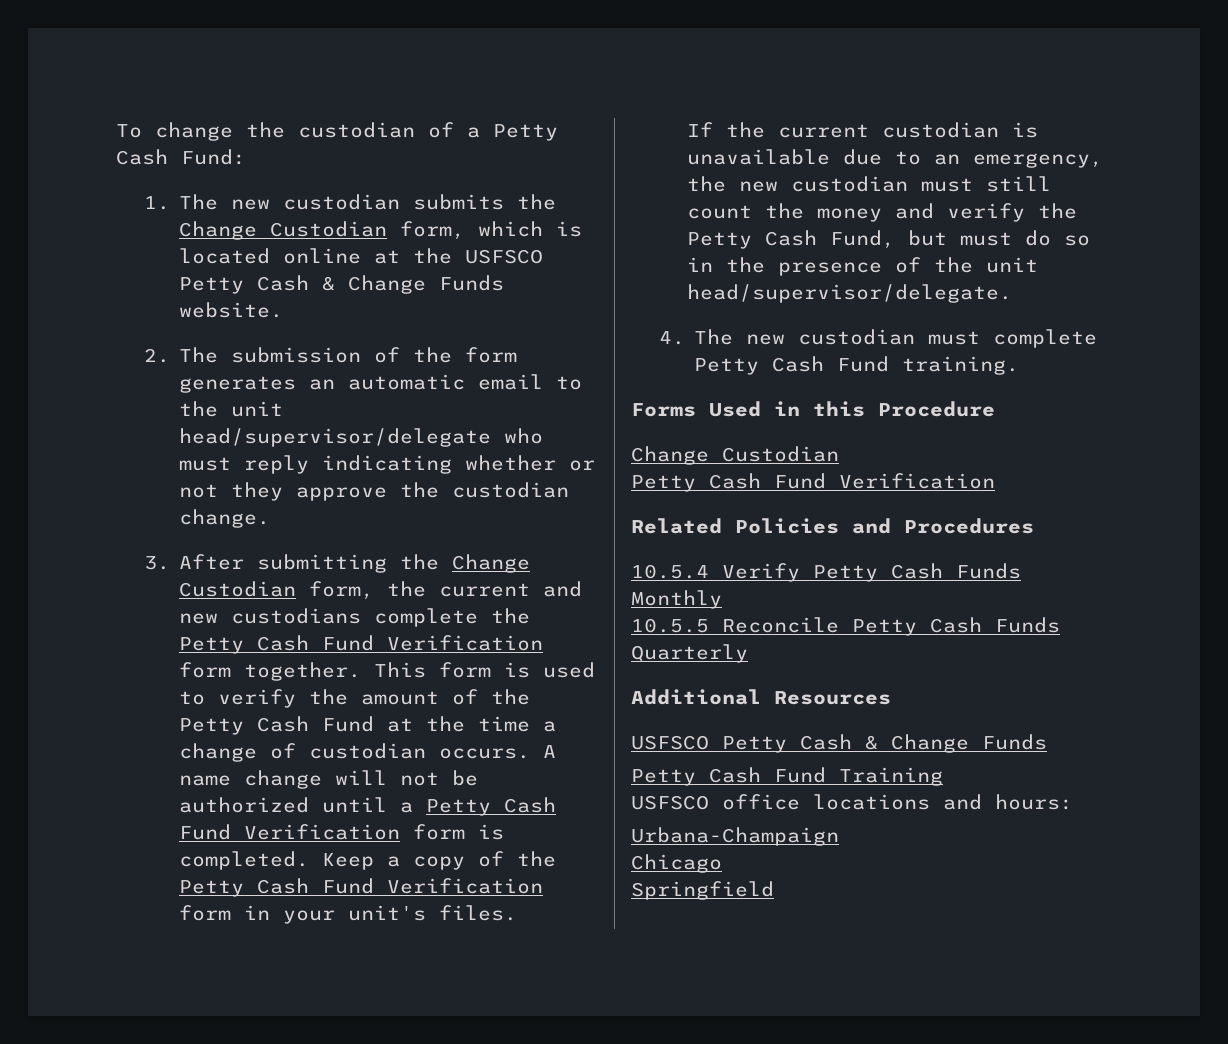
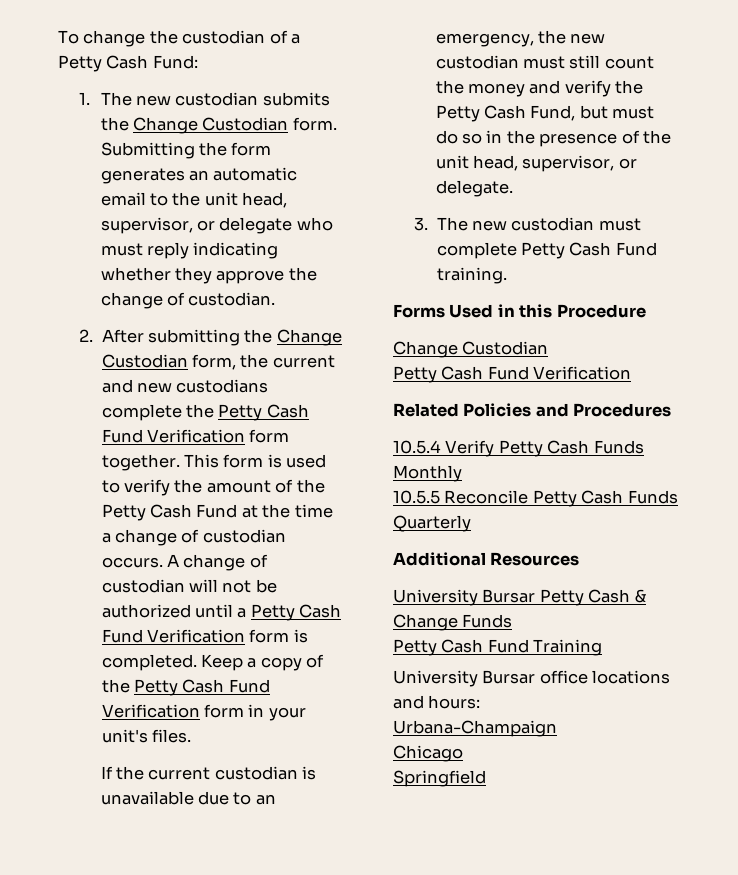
[400,221,583,240] [179,248,544,264] [179,275,505,294] [179,302,284,318] [143,347,401,363] form, which is located online at the USFSCO Petty Cash & Change Funds website. // 2. The submission of -> [292,117,337,131] [100,142,195,159] form. Submitting
[179,428,492,447] head/supervisor/delegate -> [242,192,288,208] [100,217,293,234] head, supervisor, or delegate
[569,460,596,471] [179,484,219,498] or not -> (171, 274) none
[452,482,570,498] [179,509,271,528] [143,556,170,570] custodian change. // 3. -> [100,292,276,309] [79,329,94,342] change of custodian. // 2.
[179,770,323,789] name change -> [183,554,268,571] [101,579,185,593] change of custodian
[686,284,1012,303] [658,331,685,345] head/supervisor/delegate. // 4. -> [472,155,637,172] [435,180,513,197] [414,217,429,231] head, supervisor, or delegate. // 3.
[631,735,709,750] USFSCO -> [393,589,536,606] University Bursar
[631,795,709,810] USFSCO -> [393,670,536,687] University Bursar

